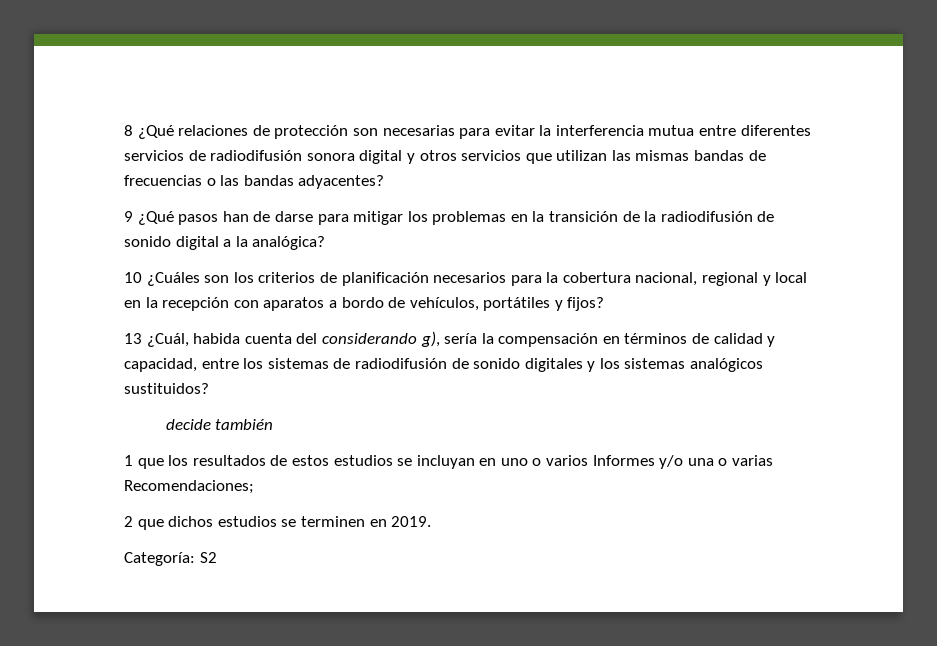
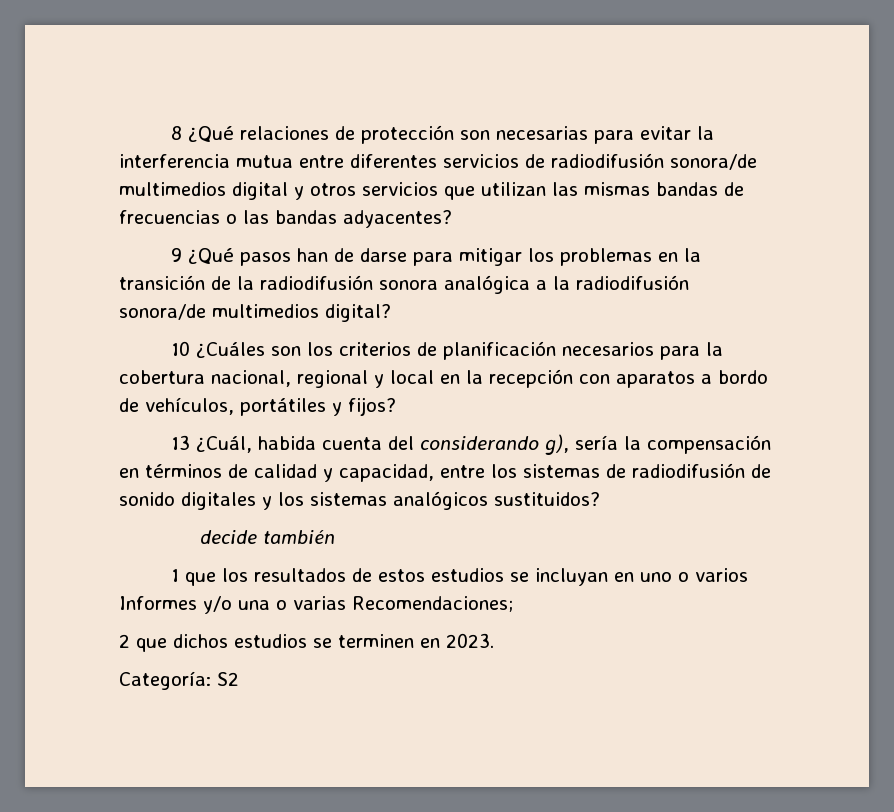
[306,153,355,161] sonora -> [670,154,757,170] [119,182,226,196] sonora/de multimedios
[757,211,775,222] [124,236,326,250] de sonido digital a la analógica? -> [379,275,689,294] [119,304,391,322] sonora analógica a la radiodifusión sonora/de multimedios digital?
[391,516,432,527] 2019. -> [446,633,494,648] 2023.

